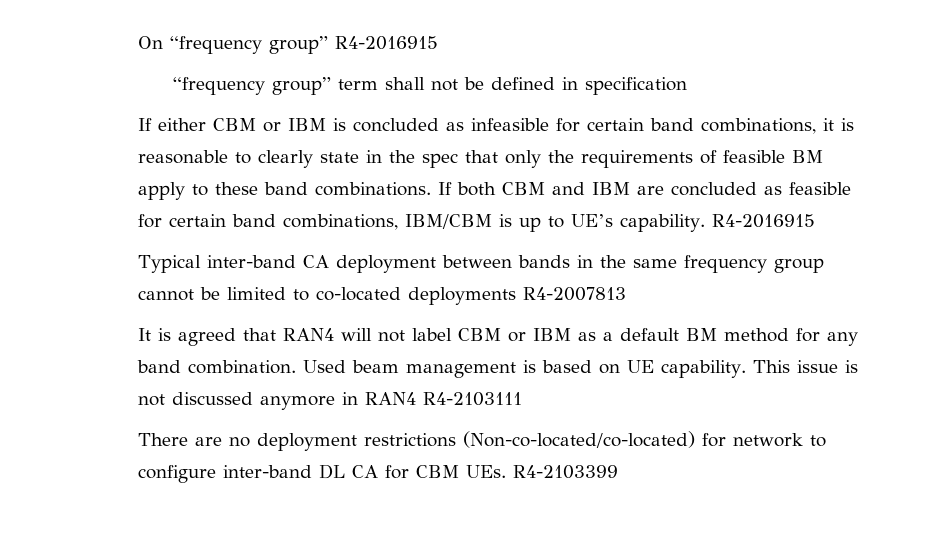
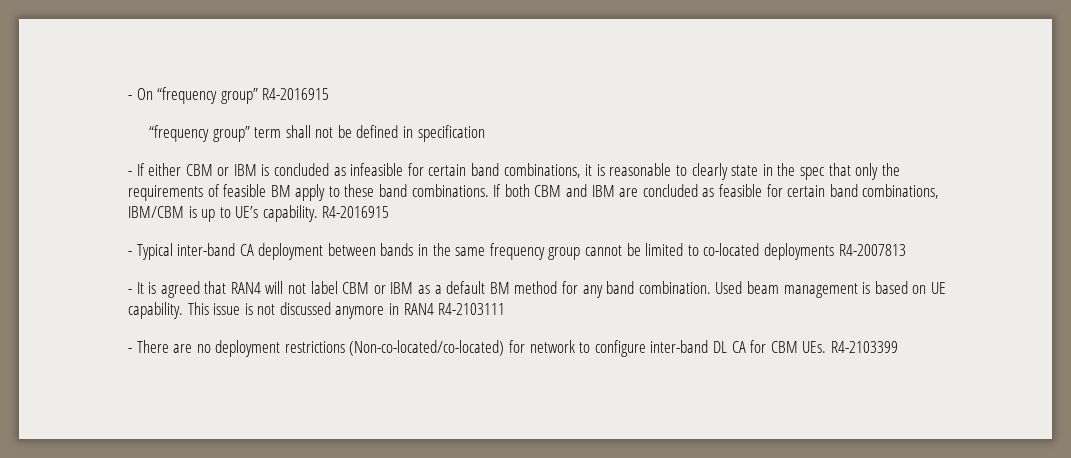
(137, 42) none -> [127,95,132,100] -
(688, 86) none -> [127,171,132,176] -
(815, 221) none -> [127,251,132,256] -
(626, 294) none -> [127,289,132,294] -
(522, 399) none -> [127,348,132,353] -

